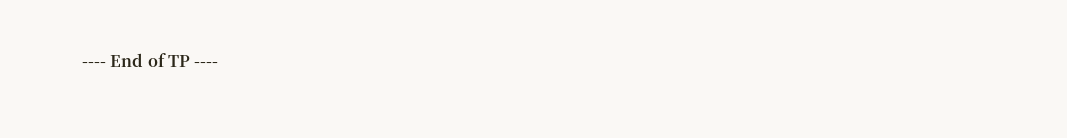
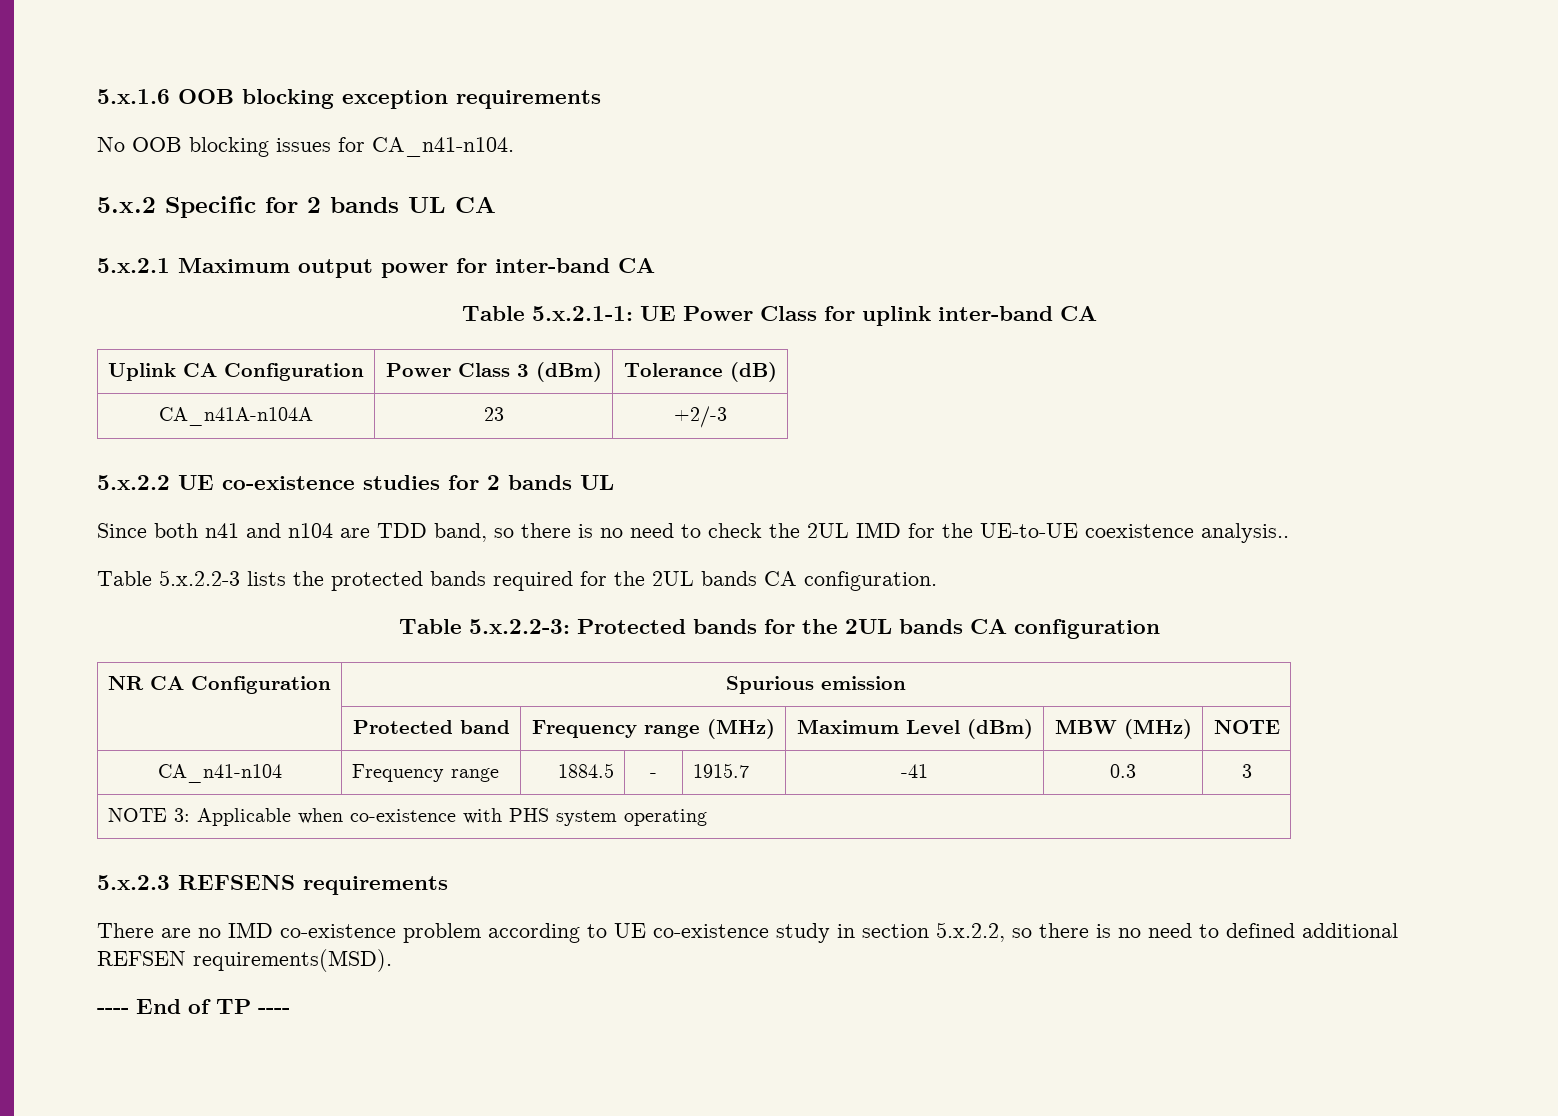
(82, 64) none -> [97,89,601,109] [97,137,514,157] [97,196,496,218] [97,258,655,278] [461,306,1097,326] [107,363,364,381] [385,362,602,382] [623,362,777,382] [159,407,313,426] [483,407,504,421] [673,406,727,428] [97,475,614,490] [97,522,1289,543] [97,570,937,591] [398,619,1160,639] [108,676,331,694] [726,676,906,694] [352,720,510,734] [531,719,775,739] [796,719,1033,739] [1054,719,1192,739] [1213,720,1280,734] [157,764,282,783] [351,764,499,782] [558,763,615,778] [650,773,657,778] [692,763,749,778] [901,764,928,778] [1110,764,1136,778] [1241,764,1252,778] [107,808,707,826] [97,875,448,895] [97,922,1398,943] [97,949,392,972] 5.x.1.6 OOB blocking exception requirements // No OOB blocking issues for CA_n41-n104. // 5.x.2 Specific for 2 bands UL CA // 5.x.2.1 Maximum output power for inter-band CA // Table 5.x.2.1-1: UE Power Class for uplink inter-band CA // Uplink CA Configuration | Power Class 3 (dBm) | Tolerance (dB) // CA_n41A-n104A | 23 | +2/-3 // 5.x.2.2 UE co-existence studies for 2 bands UL // Since both n41 and n104 are TDD band, so there is no need to check the 2UL IMD for the UE-to-UE coexistence analysis.. // Table 5.x.2.2-3 lists the protected bands required for the 2UL bands CA configuration. // Table 5.x.2.2-3: Protected bands for the 2UL bands CA configuration // NR CA Configuration | Spurious emission // | Protected band | Frequency range (MHz) | Maximum Level (dBm) | MBW (MHz) | NOTE // CA_n41-n104 | Frequency range | 1884.5 | - | 1915.7 | -41 | 0.3 | 3 // NOTE 3: Applicable when co-existence with PHS system operating // 5.x.2.3 REFSENS requirements // There are no IMD co-existence problem according to UE co-existence study in section 5.x.2.2, so there is no need to defined additional REFSEN requirements(MSD). //

